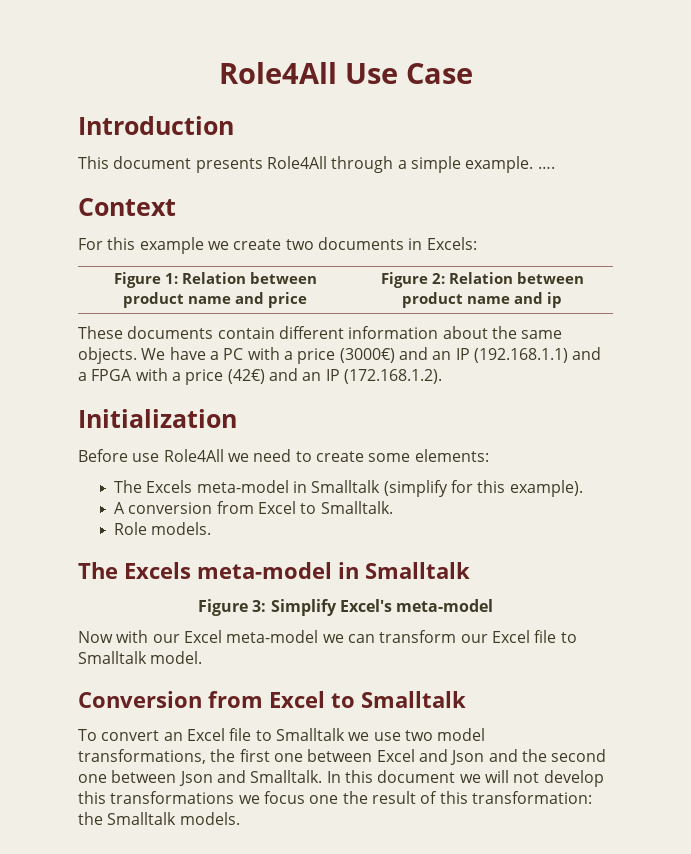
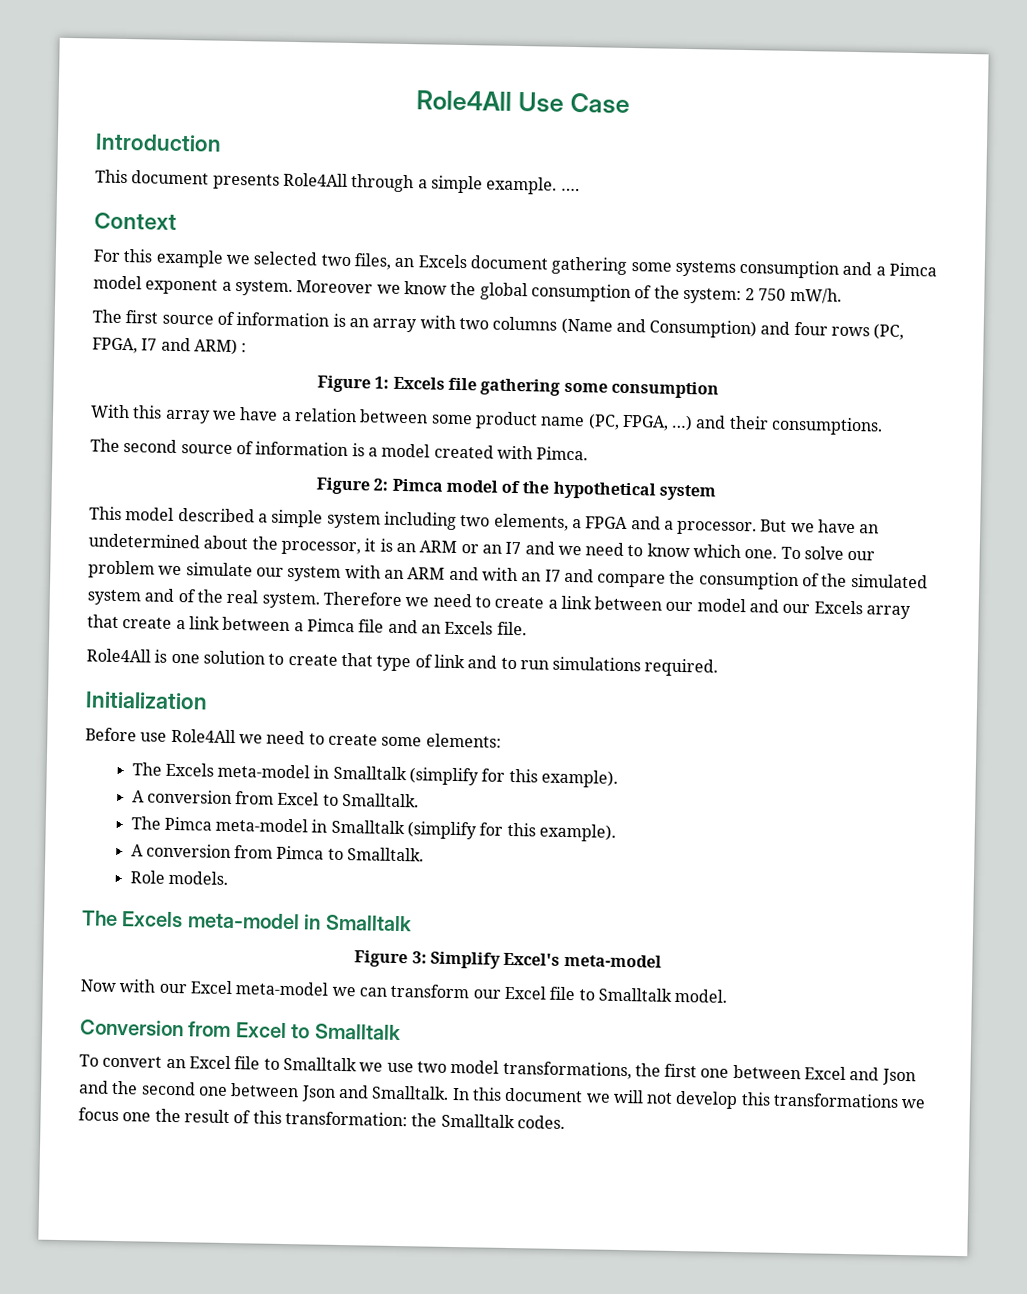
[233,237,477,250] [113,272,317,288] [123,292,307,308] [380,272,584,288] [402,292,562,308] [78,326,563,339] [78,347,602,364] [78,368,442,385] create two documents in Excels: // Figure 1: Relation between product name and price | Figure 2: Relation between product name and ip // These documents contain different information about the same objects. We have a PC with a price (3000€) and an IP (192.168.1.1) and a FPGA with a price (42€) and an IP (172.168.1.2). -> [253,251,938,279] [93,275,842,304] [92,309,905,340] [92,337,248,356] [317,375,719,399] [91,404,884,436] [90,438,589,461] [315,477,717,501] [89,506,880,536] [88,533,876,561] [88,560,928,591] [87,588,912,620] [87,614,527,636] [86,648,719,677] selected two files, an Excels document gathering some systems consumption and a Pimca model exponent a system. Moreover we know the global consumption of the system: 2 750 mW/h. // The first source of information is an array with two columns (Name and Consumption) and four rows (PC, FPGA, I7 and ARM) : // Figure 1: Excels file gathering some consumption // With this array we have a relation between some product name (PC, FPGA, …) and their consumptions. // The second source of information is a model created with Pimca. // Figure 2: Pimca model of the hypothetical system // This model described a simple system including two elements, a FPGA and a processor. But we have an undetermined about the processor, it is an ARM or an I7 and we need to know which one. To solve our problem we simulate our system with an ARM and with an I7 and compare the consumption of the simulated system and of the real system. Therefore we need to create a link between our model and our Excels array that create a link between a Pimca file and an Excels file. // Role4All is one solution to create that type of link and to run simulations required.
(393, 507) none -> [130,816,617,842] [130,843,425,862] // The Pimca meta-model in Smalltalk (simplify for this example). // A conversion from Pimca to Smalltalk.
[179,812,240,825] models. -> [516,1115,565,1129] codes.

